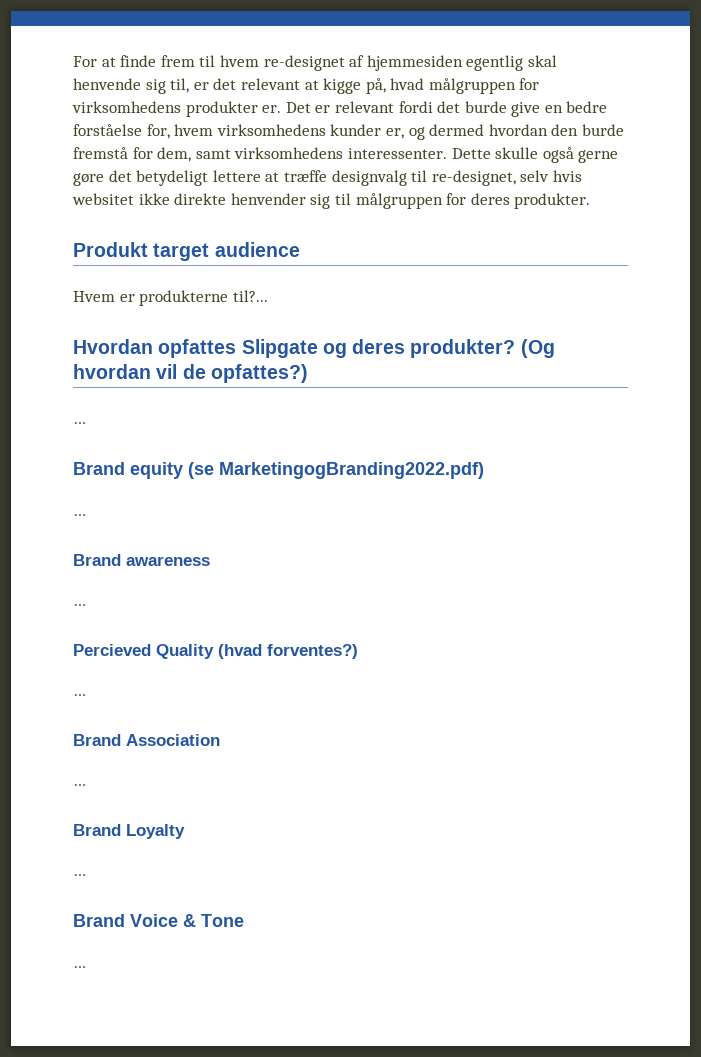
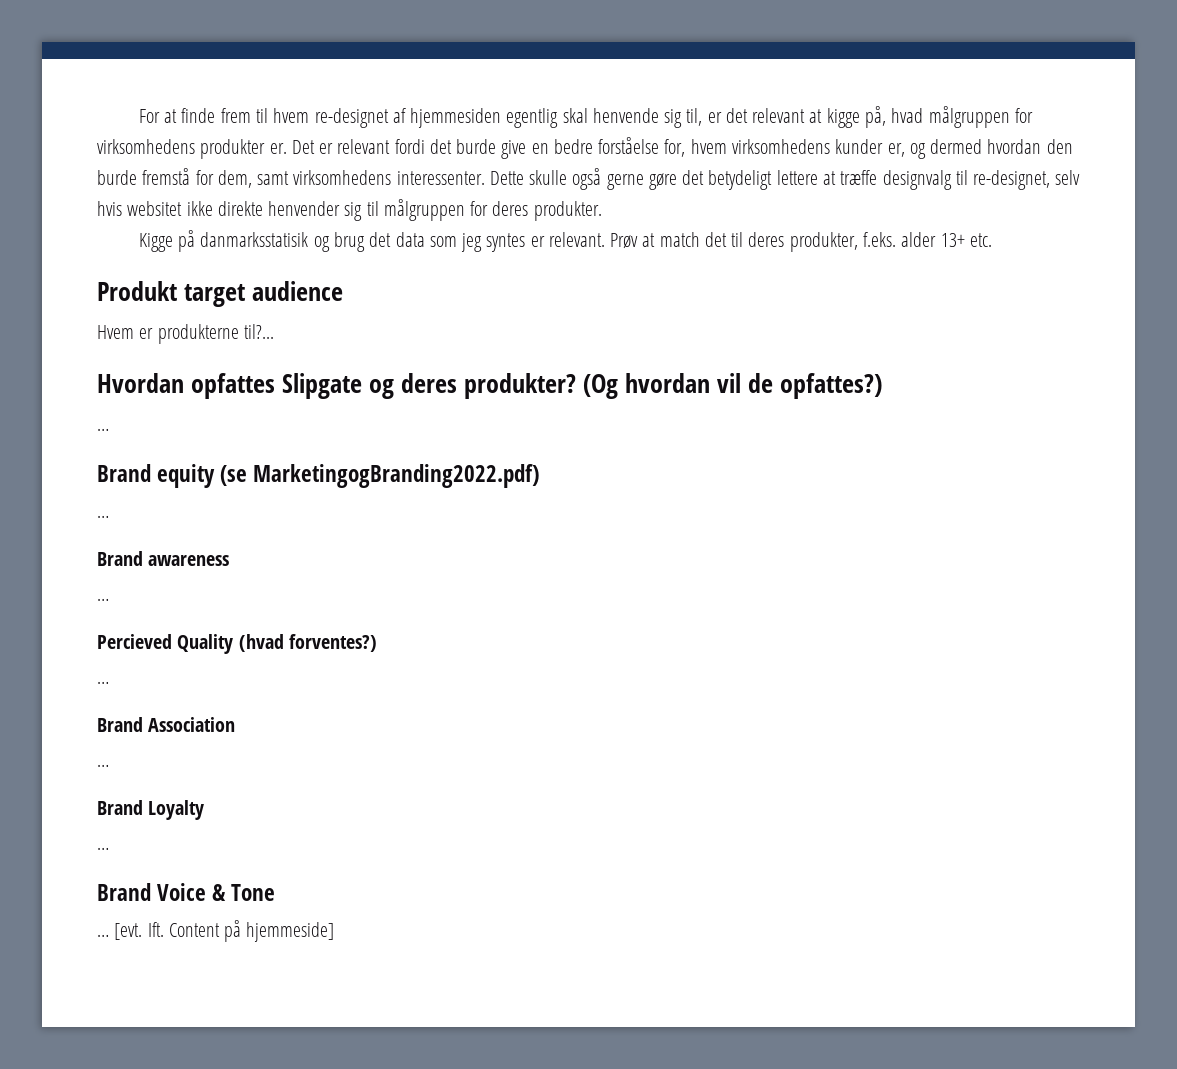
(591, 201) none -> [138,230,992,252] // Kigge på danmarksstatisik og brug det data som jeg syntes er relevant. Prøv at match det til deres produkter, f.eks. alder 13+ etc.
(86, 967) none -> [114,920,335,942] [evt. Ift. Content på hjemmeside]

